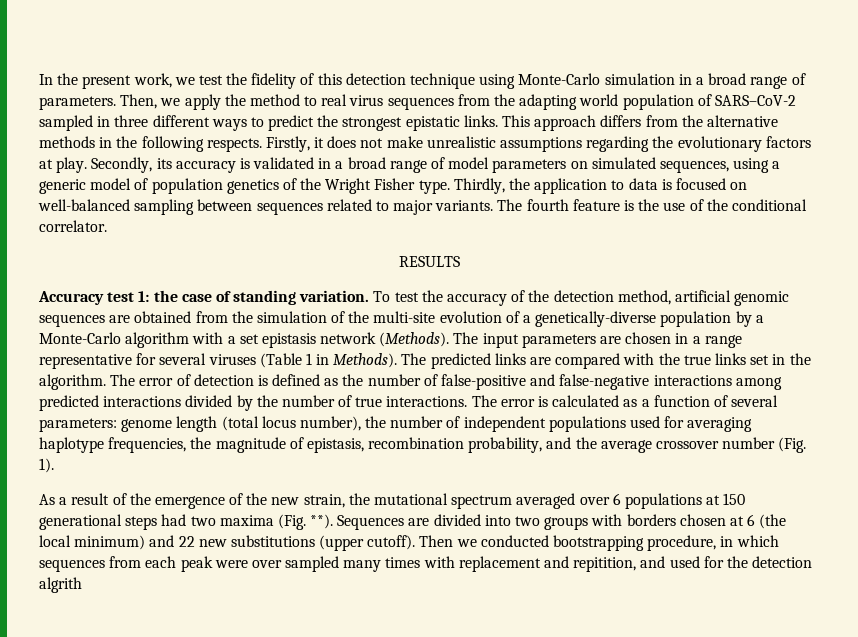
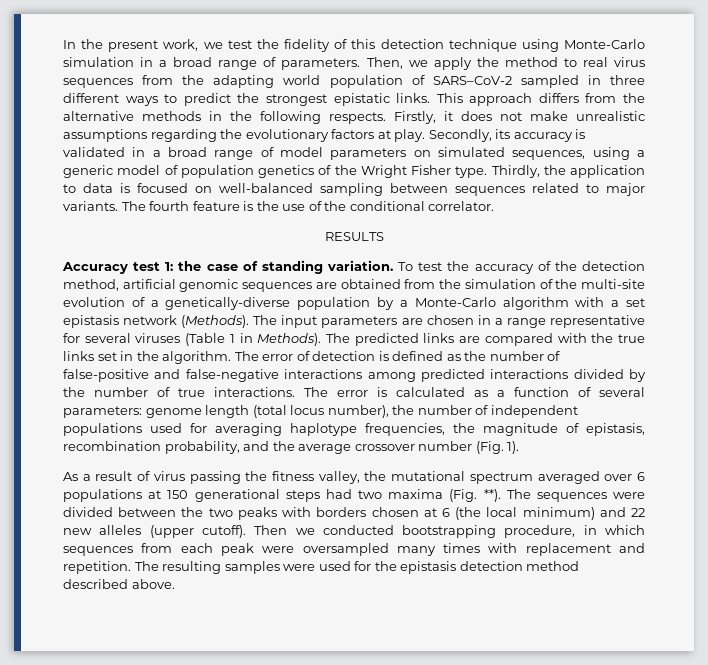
[129,493,345,509] the emergence of the new strain, -> [153,471,360,484] virus passing the fitness valley,
[337,514,589,530] Sequences are divided into two groups -> [506,489,646,502] [63,507,277,520] The sequences were divided between the two peaks
[230,535,315,547] substitutions -> [99,525,142,535] alleles
[251,556,340,572] over sampled -> [302,543,389,556] oversampled
[573,556,813,572] [39,577,82,593] repitition, and used for the detection algrith -> [63,561,580,574] [63,579,175,589] repetition. The resulting samples were used for the epistasis detection method described above.

